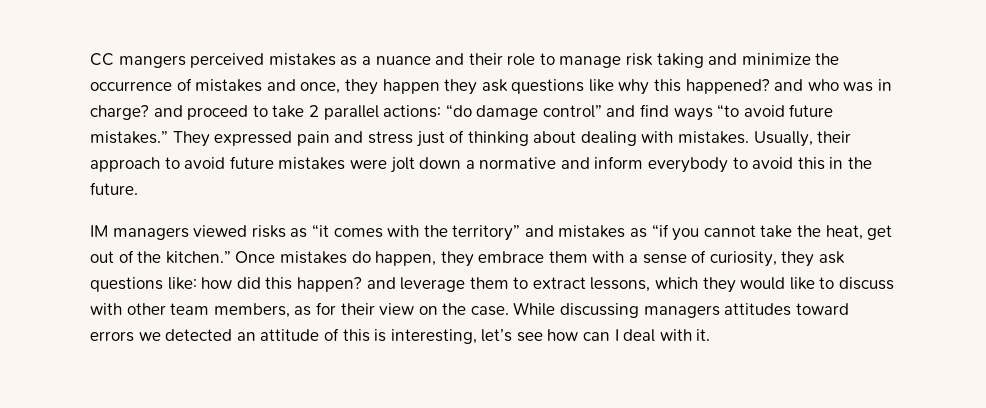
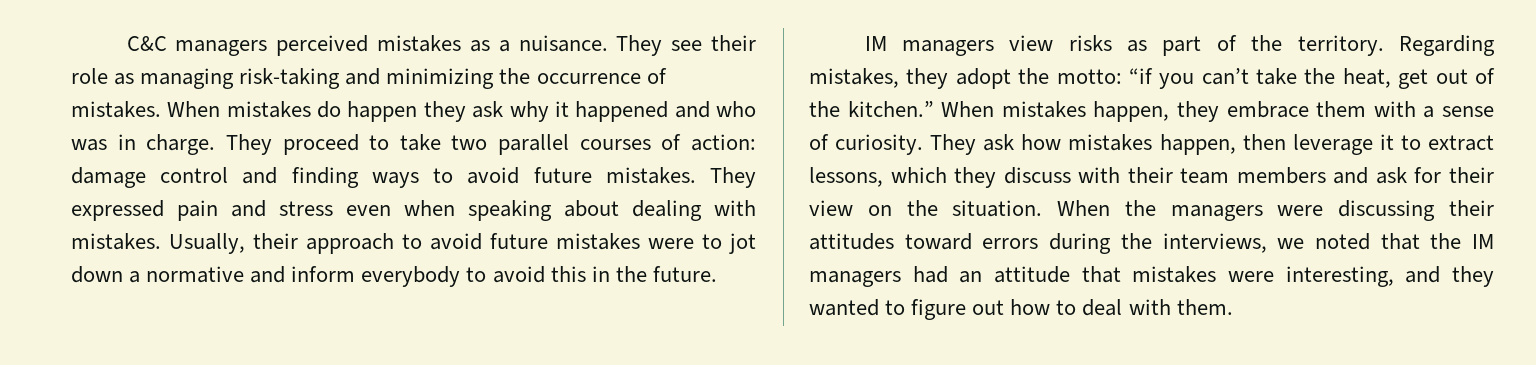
[90,53,186,68] CC mangers -> [126,36,268,56] C&C managers
[375,53,840,68] [90,78,770,95] nuance and their role to manage risk taking and minimize the occurrence of mistakes and once, they happen they ask questions like why this happened? -> [518,35,756,56] [71,68,667,89] [71,101,669,122] nuisance. They see their role as managing risk-taking and minimizing the occurrence of mistakes. When mistakes do happen they ask why it happened
[90,105,183,120] charge? and -> [146,134,272,155] charge. They
[308,104,834,121] [90,131,168,144] 2 parallel actions: “do damage control” and find ways “to avoid future mistakes.” -> [451,134,756,155] [71,167,696,188] two parallel courses of action: damage control and finding ways to avoid future mistakes.
[415,130,529,147] just of thinking -> [346,200,552,221] even when speaking
[389,157,415,173] jolt -> [702,233,756,254] to jot
[193,225,248,237] viewed -> [1009,35,1054,51] view
[311,224,648,241] “it comes with the territory” and mistakes as -> [1162,35,1495,56] [809,68,1122,89] part of the territory. Regarding mistakes, they adopt the motto:
[703,225,756,237] cannot -> [1201,68,1249,85] can’t
[235,251,371,264] Once mistakes do -> [941,101,1086,118] When mistakes
[709,251,846,267] [90,277,509,292] curiosity, they ask questions like: how did this happen? and leverage them -> [835,134,1394,155] curiosity. They ask how mistakes happen, then leverage it
[740,277,895,290] [90,303,312,318] would like to discuss with other team members, as -> [1003,167,1407,184] discuss with their team members and ask
[470,302,849,318] [90,328,619,344] case. While discussing managers attitudes toward errors we detected an attitude of this is interesting, let’s see how can I -> [952,200,1494,221] [809,233,1494,254] [809,266,1494,287] [809,299,1077,320] situation. When the managers were discussing their attitudes toward errors during the interviews, we noted that the IM managers had an attitude that mistakes were interesting, and they wanted to figure out how to
[696,329,711,341] it. -> [1176,299,1233,315] them.

